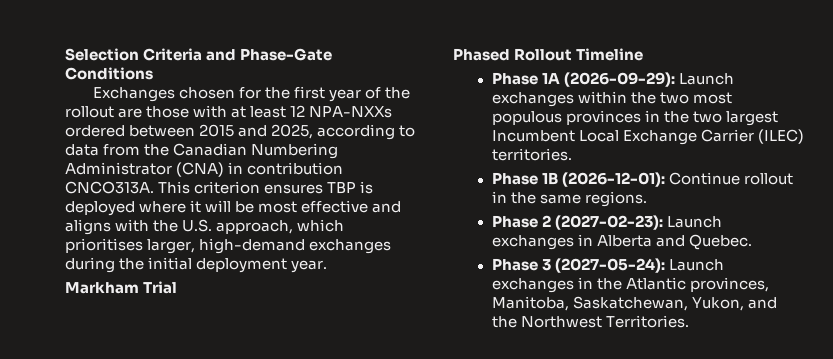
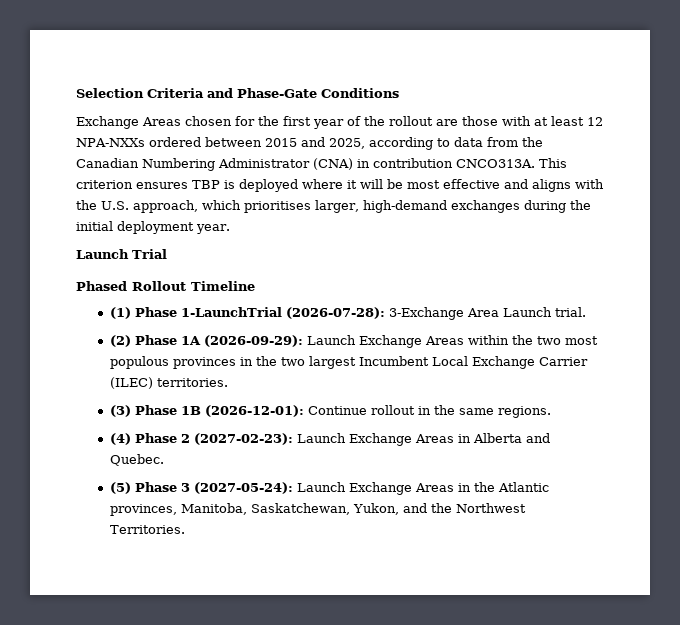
[92,87,175,102] Exchanges -> [76,116,181,129] Exchange Areas
[65,282,139,294] Markham -> [76,249,129,259] Launch
(644, 54) none -> [110,307,587,320] [110,335,132,347] (1) Phase 1-LaunchTrial (2026-07-28): 3-Exchange Area Launch trial. // (2)
[491,92,574,107] exchanges -> [359,335,465,348] Exchange Areas
(572, 154) none -> [110,405,132,417] (3)
(647, 199) none -> [110,433,132,445] (4)
[491,235,574,250] exchanges -> [349,433,455,446] Exchange Areas
(752, 242) none -> [110,482,132,494] (5)
[491,278,574,293] exchanges -> [349,482,455,495] Exchange Areas

